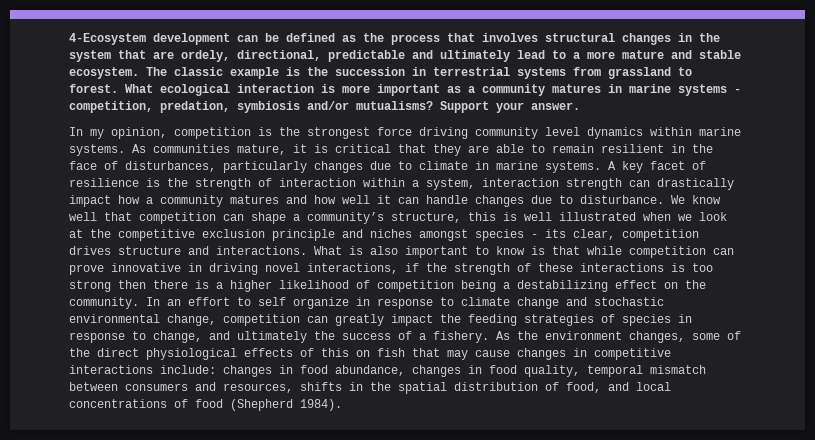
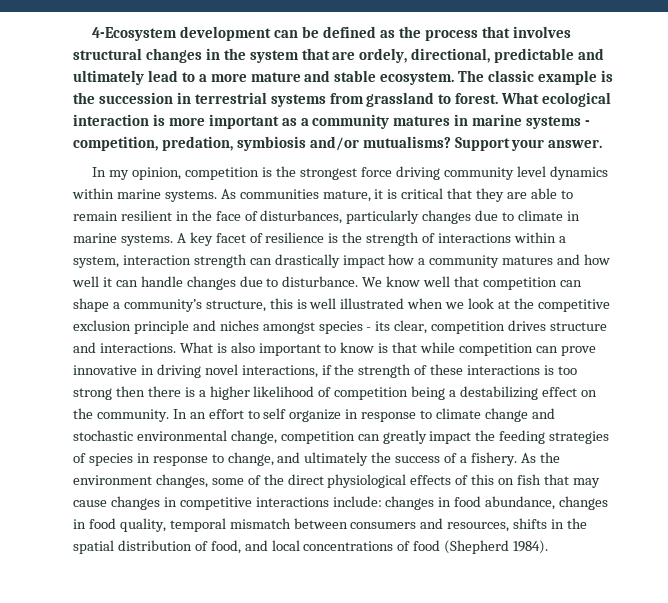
[279,178,356,187] interaction -> [438,233,512,243] interactions

